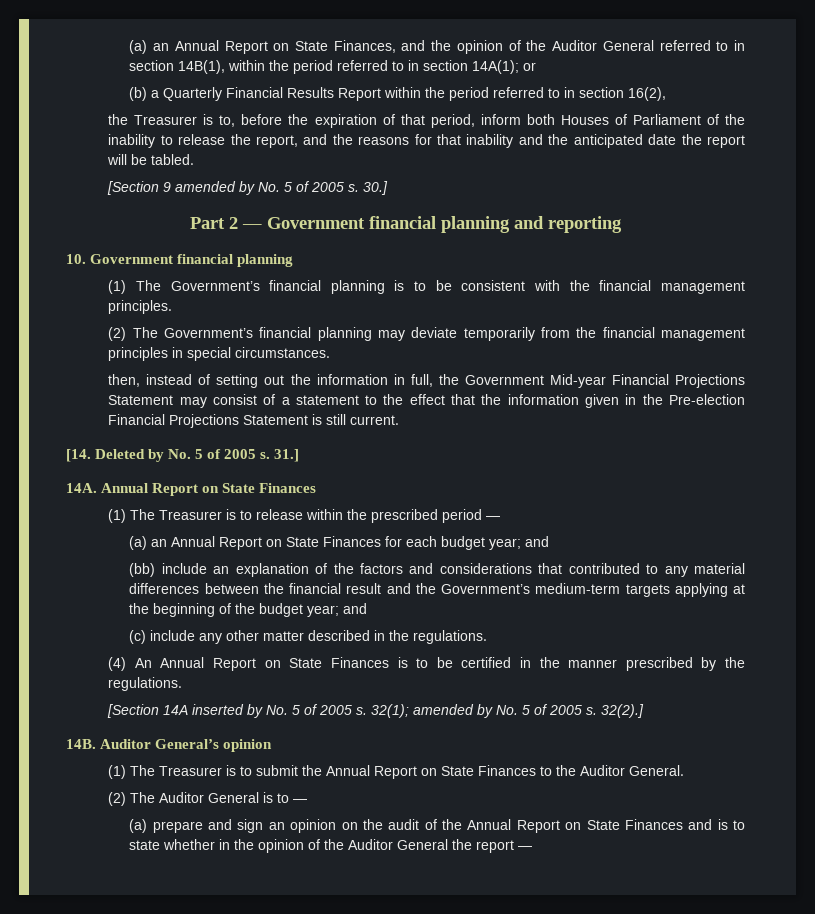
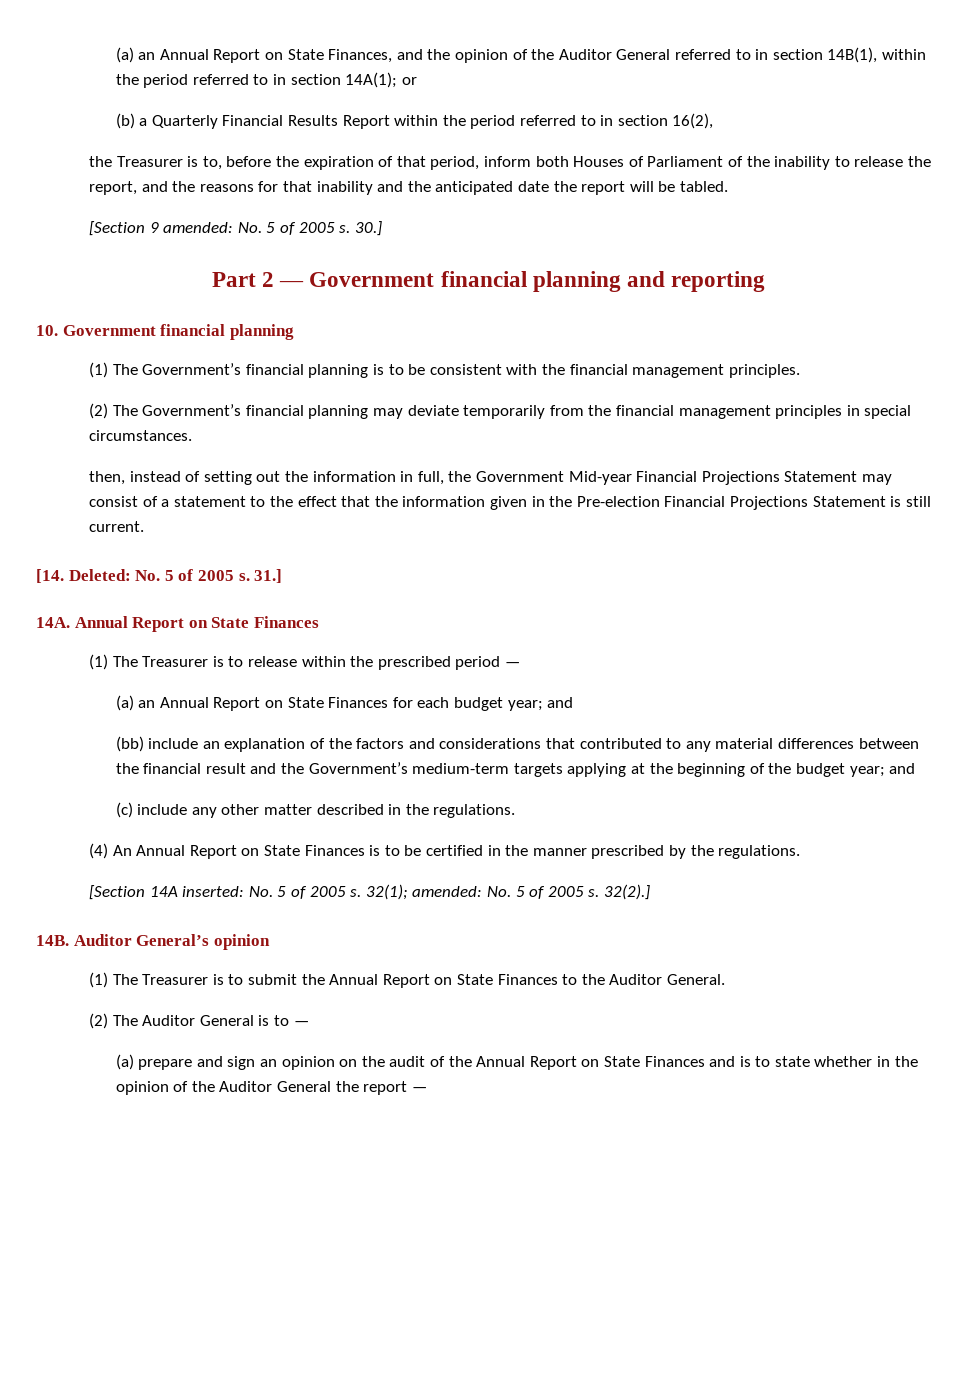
[175,181,256,195] amended by -> [163,222,234,233] amended:
[95,449,165,462] Deleted by -> [68,569,131,581] Deleted:
[192,704,264,718] inserted by -> [182,886,245,897] inserted:
[413,704,494,718] amended by -> [412,886,483,897] amended:

